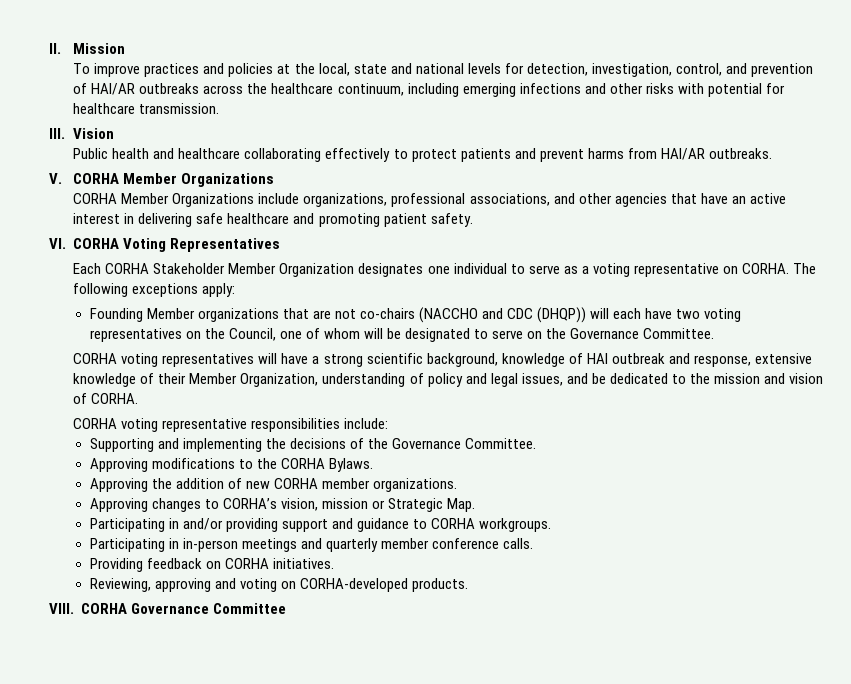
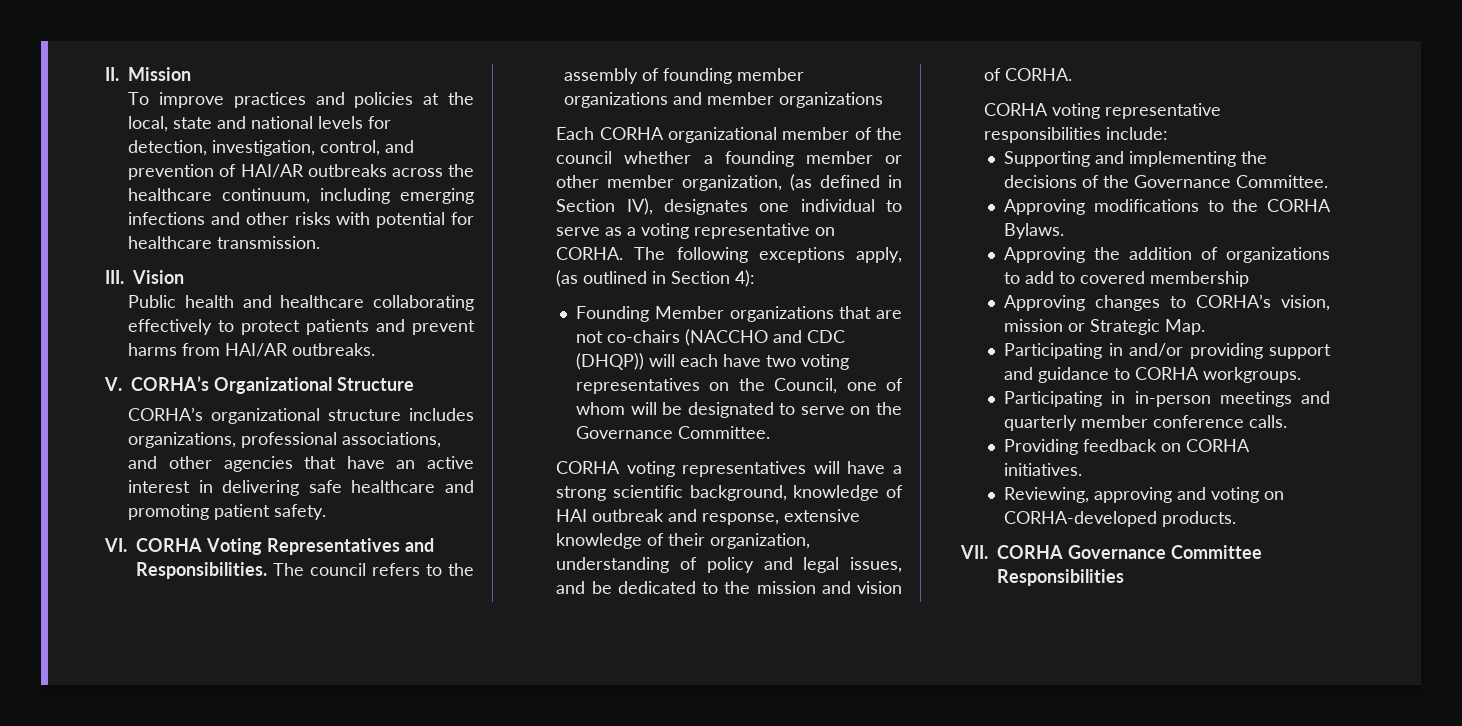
[73,173,275,187] [73,193,300,207] CORHA Member Organizations // CORHA Member Organizations include -> [130,376,414,394] [128,407,475,424] CORHA’s Organizational Structure // CORHA’s organizational structure includes
[73,263,355,277] // Each CORHA Stakeholder Member Organization -> [404,538,434,552] [135,562,474,579] [563,68,804,84] [563,92,883,108] [556,127,902,143] [556,151,902,167] [556,174,902,191] [556,198,653,215] and Responsibilities. The council refers to the assembly of founding member organizations and member organizations // Each CORHA organizational member of the council whether a founding member or other member organization, (as defined in Section IV),
[202,283,236,297] apply: -> [856,247,902,263] [556,270,756,287] apply, (as outlined in Section 4):
[189,373,319,387] Member Organization, -> [710,533,811,549] organization,
[245,478,458,492] new CORHA member organizations. -> [1226,247,1330,263] [1004,271,1250,287] organizations to add to covered membership
[48,603,74,614] VIII. -> [959,545,988,559] VII.
(287, 608) none -> [996,569,1124,586] Responsibilities

